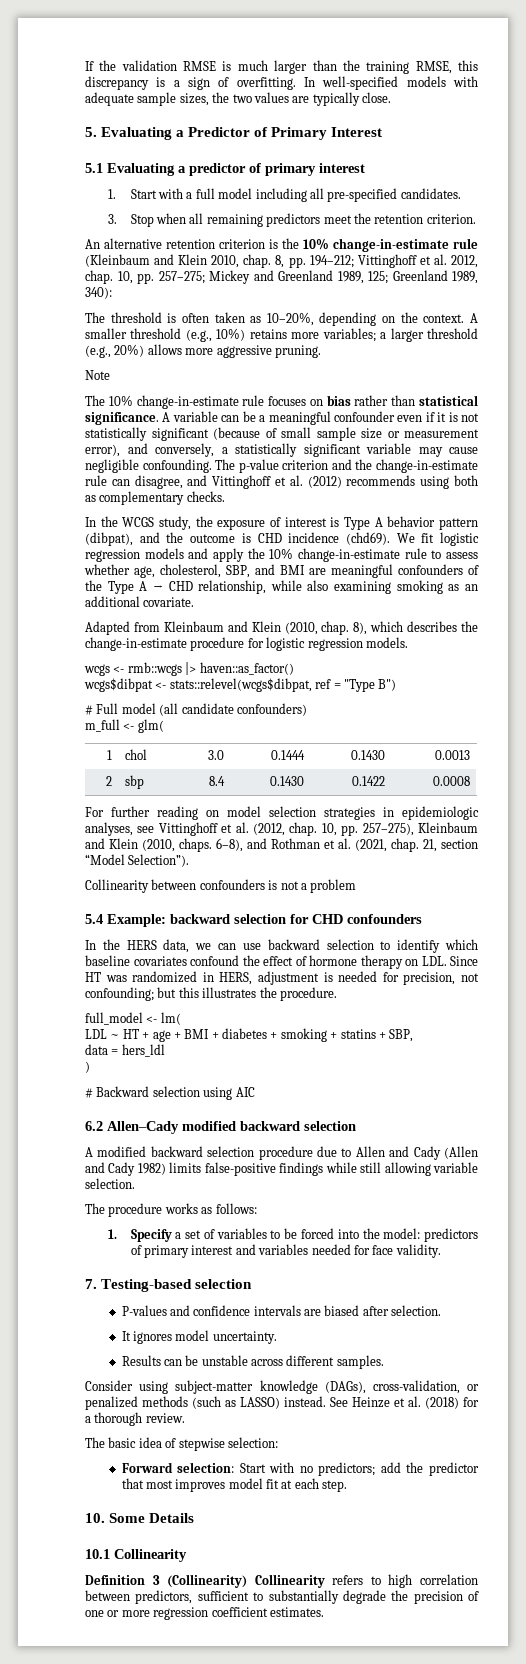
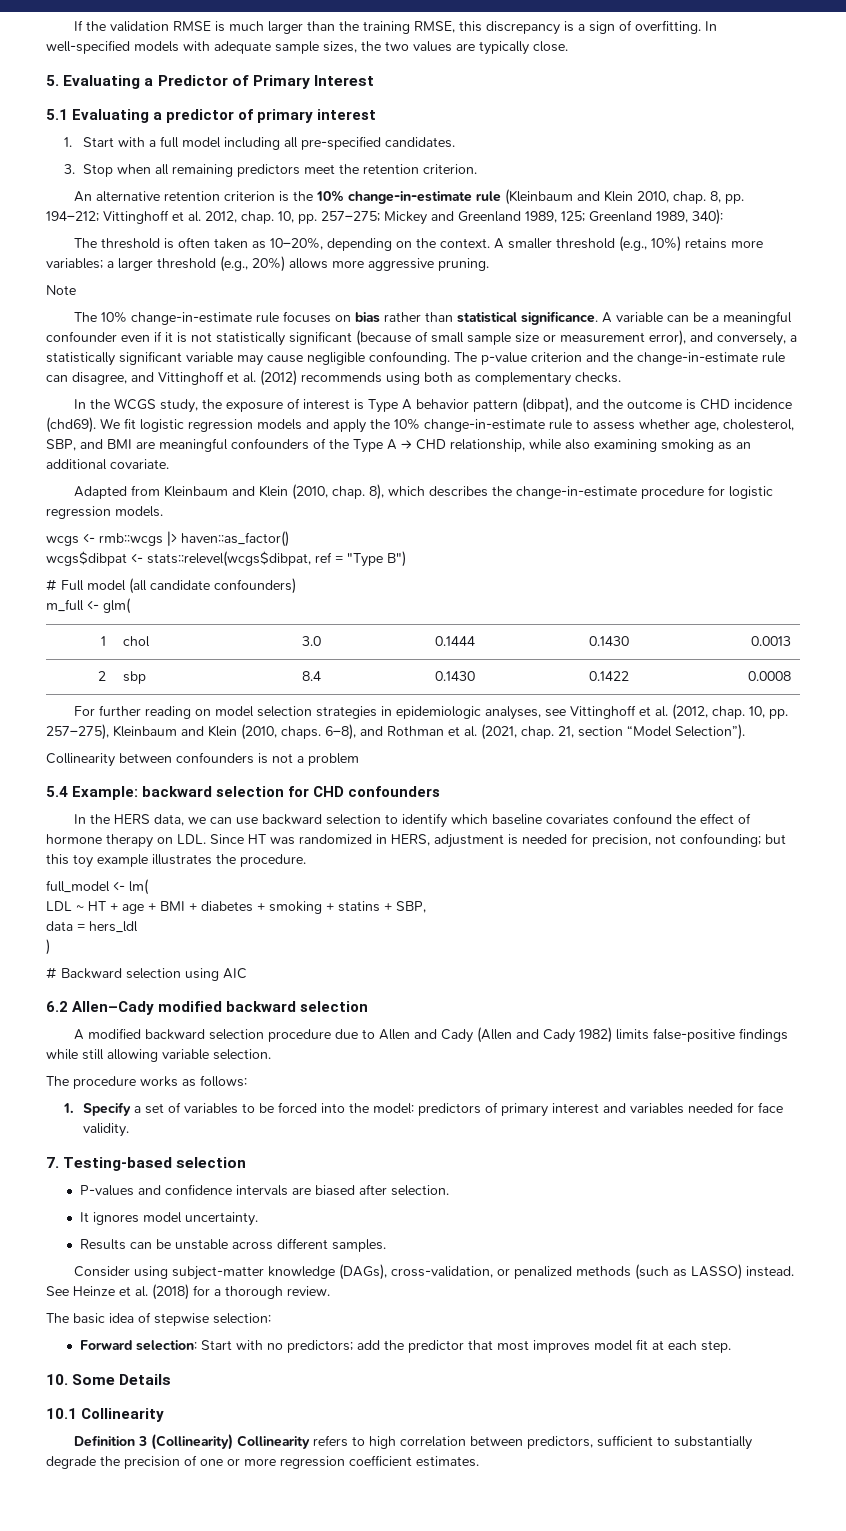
(199, 992) none -> [73,854,148,868] toy example

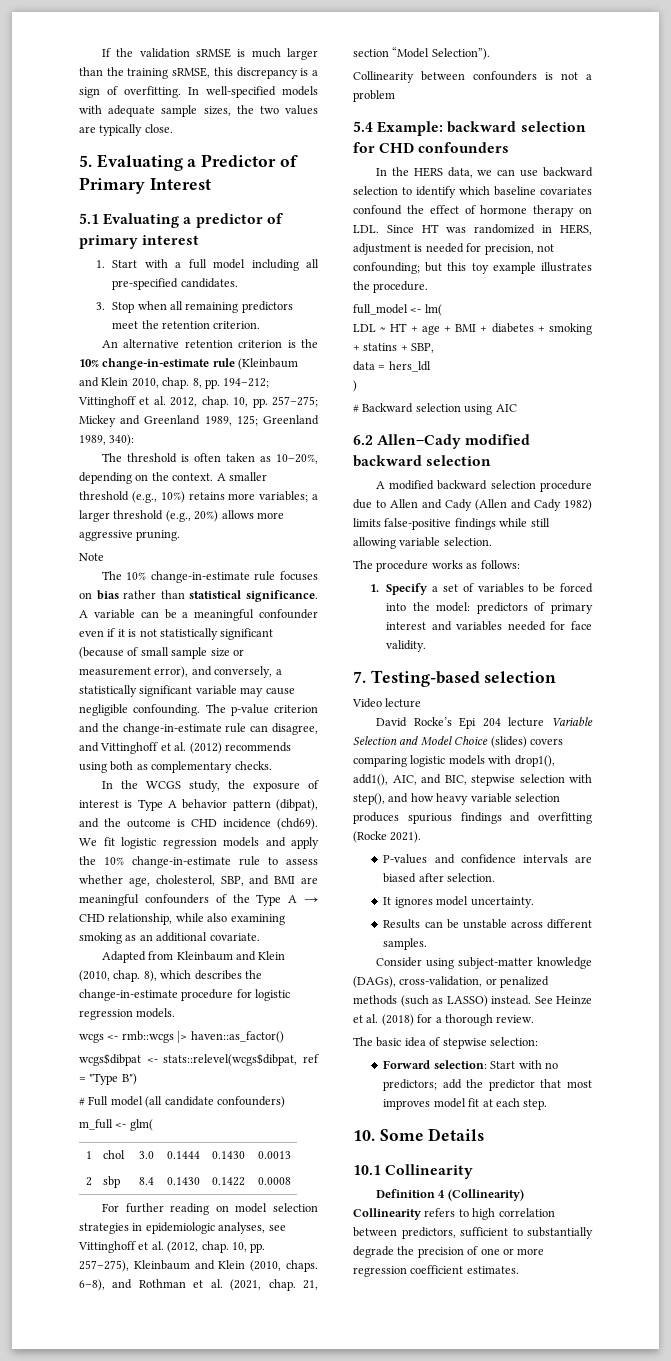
[172,21,211,31] RMSE -> [195,48,231,58] sRMSE
[413,21,455,33] RMSE, -> [172,67,211,78] sRMSE,
(247, 1162) none -> [352,698,422,708] [375,717,593,729] [353,736,563,748] [353,755,555,767] [353,774,592,786] [353,793,560,805] [353,812,592,824] [353,831,422,843] // Video lecture // David Rocke’s Epi 204 lecture Variable Selection and Model Choice (slides) covers comparing logistic models with drop1(), add1(), AIC, and BIC, stepwise selection with step(), and how heavy variable selection produces spurious findings and overfitting (Rocke 2021).
[137,1436,147,1446] 3 -> [438,1190,446,1198] 4

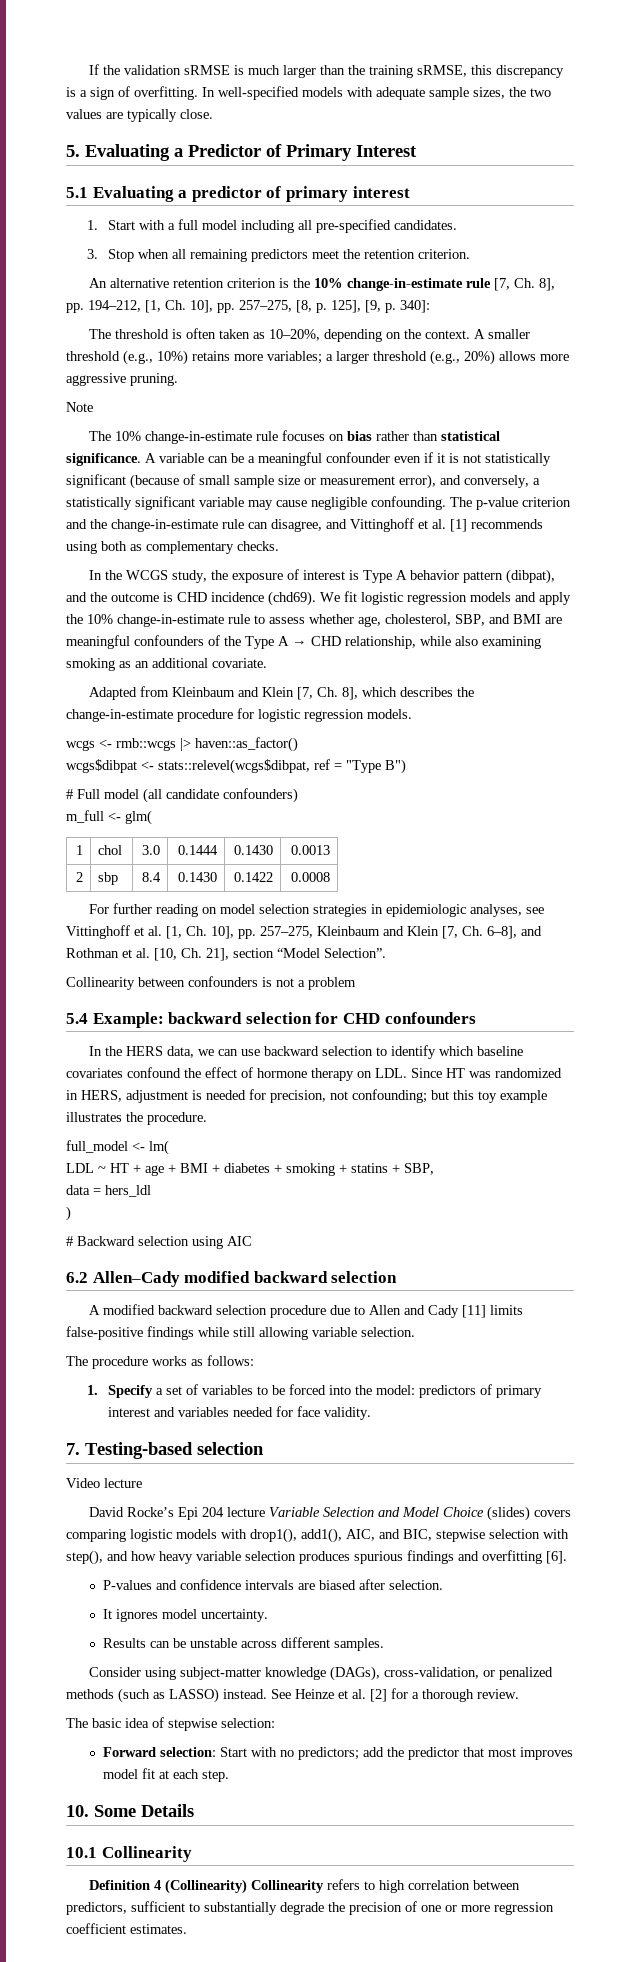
[238,358,299,370] [79,377,270,389] [78,396,318,408] [79,415,319,427] [79,434,135,446] (Kleinbaum and Klein 2010, chap. 8, pp. 194–212; Vittinghoff et al. 2012, chap. 10, pp. 257–275; Mickey and Greenland 1989, 125; Greenland 1989, 340): -> [493,278,555,291] [66,300,430,313] [7, Ch. 8], pp. 194–212, [1, Ch. 10], pp. 257–275, [8, p. 125], [9, p. 340]:
[189,742,222,754] (2012) -> [450,519,467,532] [1]
[79,970,157,982] (2010, chap. 8), -> [296,687,358,700] [7, Ch. 8],
[167,1241,266,1253] [79,1260,318,1272] [79,1279,105,1291] (2012, chap. 10, pp. 257–275), Kleinbaum and Klein (2010, chaps. 6–8), -> [166,926,517,939] [1, Ch. 10], pp. 257–275, Kleinbaum and Klein [7, Ch. 6–8],
[230,1279,318,1291] (2021, chap. 21, -> [154,948,229,961] [10, Ch. 21],
[431,48,490,60] Selection”). -> [324,948,386,958] Selection”.
[475,499,592,511] (Allen and Cady 1982) -> [461,1305,486,1318] [11]
[353,831,422,843] (Rocke 2021). -> [546,1551,567,1564] [6].
[381,1014,414,1026] (2018) -> [370,1689,387,1702] [2]

